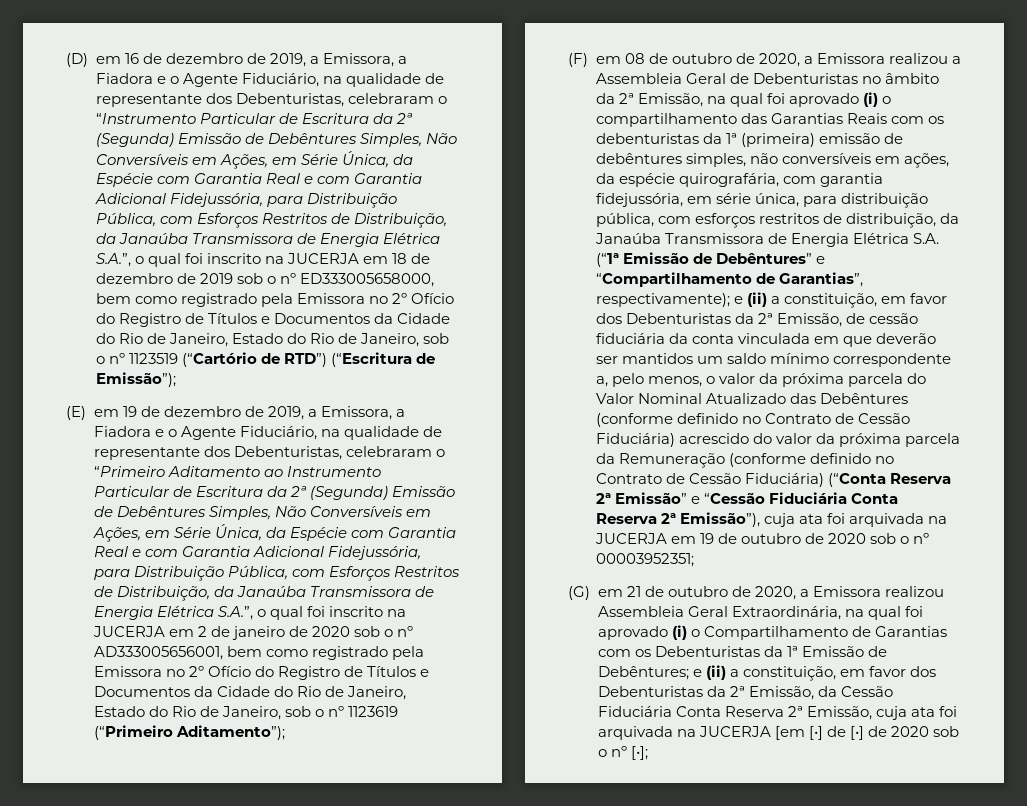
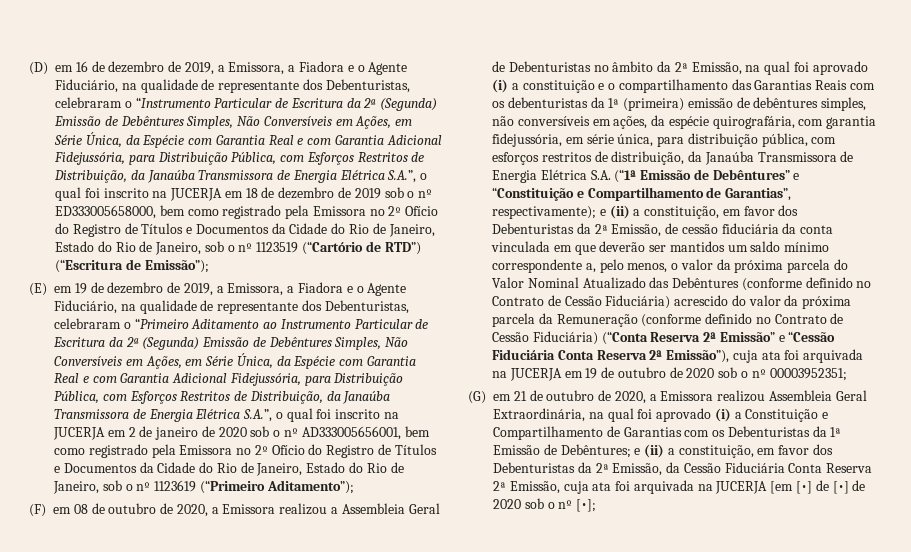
(878, 99) none -> [511,80,605,93] a constituição e
[595,272,752,287] “Compartilhamento -> [492,187,704,201] “Constituição e Compartilhamento
[690,629,700,637] o -> [734,409,829,422] a Constituição e

